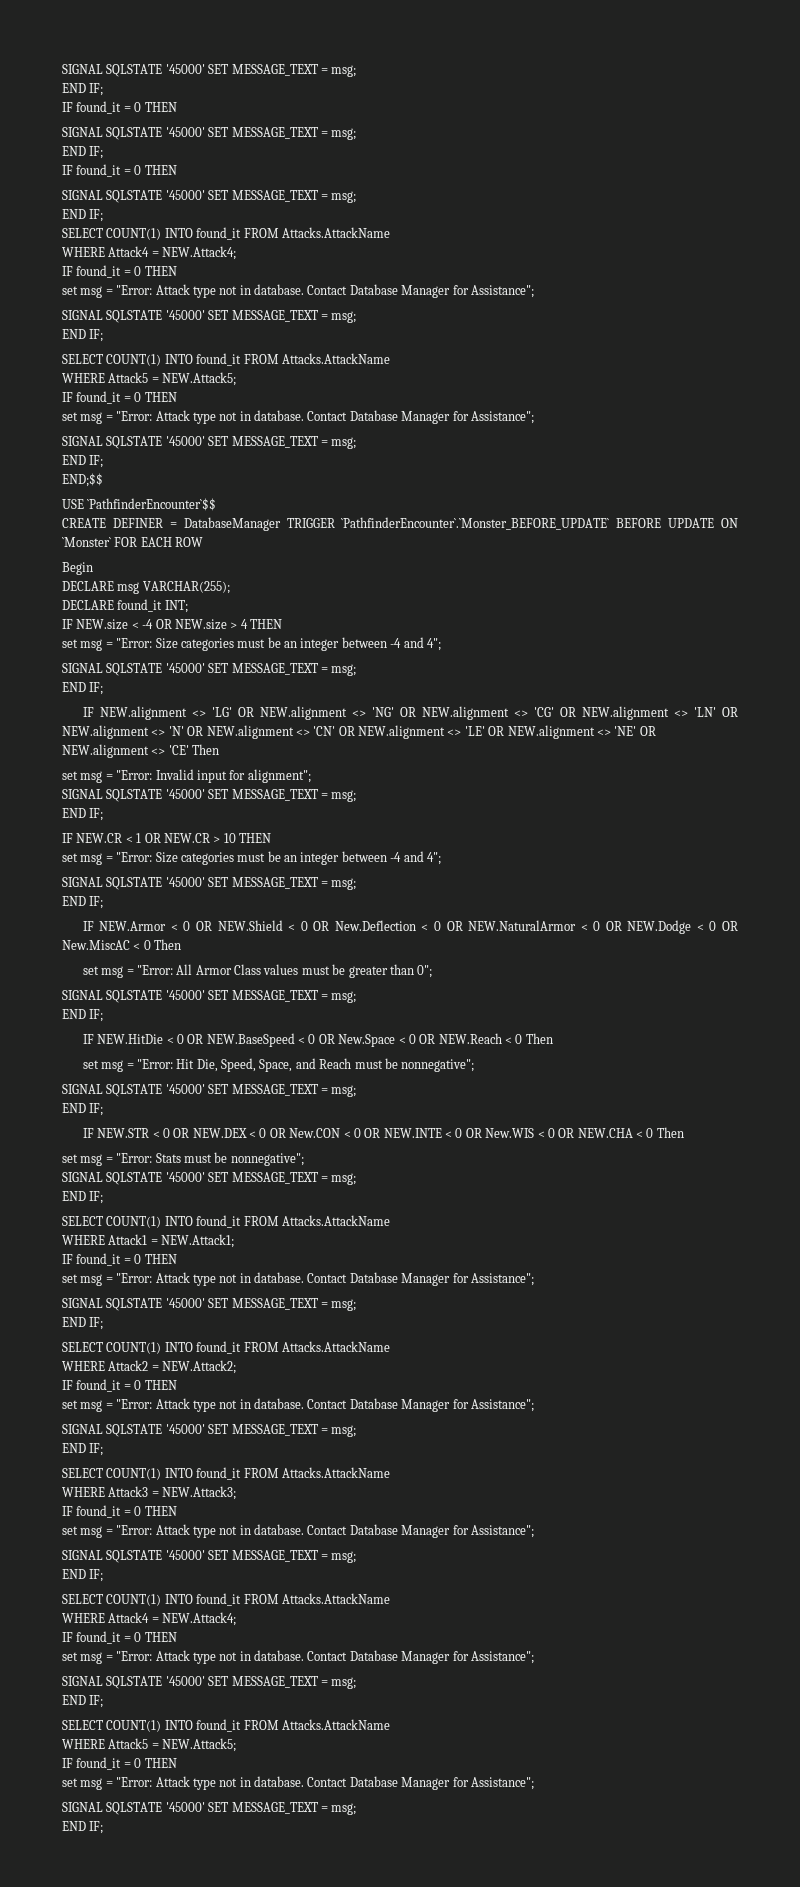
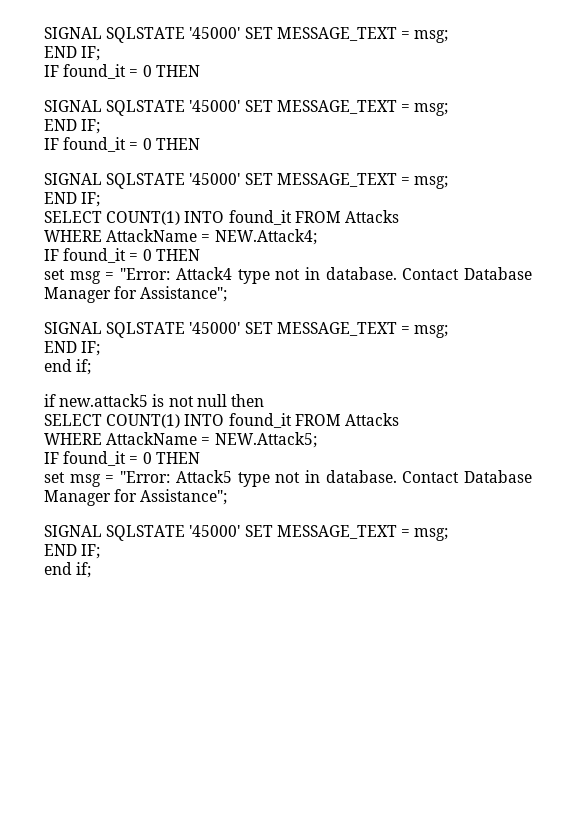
[281,227,390,238] [62,246,150,257] Attacks.AttackName // WHERE Attack4 -> [344,210,399,223] [44,229,198,242] Attacks // WHERE AttackName
[155,284,190,295] Attack -> [175,267,232,280] Attack4
[62,353,390,366] [62,372,149,383] // SELECT COUNT(1) INTO found_it FROM Attacks.AttackName // WHERE Attack5 -> [44,359,92,375] [44,394,264,407] [44,413,399,428] [44,432,198,445] // end if; // if new.attack5 is not null then // SELECT COUNT(1) INTO found_it FROM Attacks // WHERE AttackName
[155,410,190,421] Attack -> [175,470,232,483] Attack5
[62,473,103,487] [62,498,217,511] [62,517,738,531] [62,537,204,547] [62,562,93,575] [62,581,230,594] [62,599,188,613] [62,619,282,630] [62,637,441,651] [62,663,357,676] [62,682,104,695] [82,706,738,720] [62,725,656,739] [62,744,220,758] [62,769,311,783] [62,789,357,802] [62,808,104,821] [62,833,271,843] [62,851,441,865] [62,877,357,890] [62,896,104,909] [82,920,738,934] [62,939,182,950] [82,964,433,978] [62,990,357,1003] [62,1009,104,1022] [82,1033,553,1047] [82,1058,475,1072] [62,1084,357,1097] [62,1103,104,1116] [82,1127,684,1138] [62,1152,304,1166] [62,1172,357,1185] [62,1191,104,1204] [62,1215,390,1228] [62,1234,235,1248] [62,1253,177,1266] [62,1272,534,1286] [62,1298,357,1311] [62,1317,104,1330] [62,1341,390,1354] [62,1360,237,1374] [62,1379,177,1392] [62,1398,534,1412] [62,1424,357,1437] [62,1443,104,1456] [62,1467,390,1480] [62,1486,237,1500] [62,1505,177,1518] [62,1524,534,1538] [62,1550,357,1563] [62,1569,104,1582] [62,1593,390,1606] [62,1612,237,1626] [62,1631,177,1644] [62,1650,534,1664] [62,1676,357,1689] [62,1695,104,1708] [62,1719,390,1732] [62,1738,237,1752] [62,1757,177,1770] [62,1776,534,1790] [62,1802,357,1815] [62,1821,104,1834] END;$$ // USE `PathfinderEncounter`$$ // CREATE DEFINER = DatabaseManager TRIGGER `PathfinderEncounter`.`Monster_BEFORE_UPDATE` BEFORE UPDATE ON `Monster` FOR EACH ROW // Begin // DECLARE msg VARCHAR(255); // DECLARE found_it INT; // IF NEW.size < -4 OR NEW.size > 4 THEN // set msg = "Error: Size categories must be an integer between -4 and 4"; // SIGNAL SQLSTATE '45000' SET MESSAGE_TEXT = msg; // END IF; // IF NEW.alignment <> 'LG' OR NEW.alignment <> 'NG' OR NEW.alignment <> 'CG' OR NEW.alignment <> 'LN' OR NEW.alignment <> 'N' OR NEW.alignment <> 'CN' OR NEW.alignment <> 'LE' OR NEW.alignment <> 'NE' OR NEW.alignment <> 'CE' Then // set msg = "Error: Invalid input for alignment"; // SIGNAL SQLSTATE '45000' SET MESSAGE_TEXT = msg; // END IF; // IF NEW.CR < 1 OR NEW.CR > 10 THEN // set msg = "Error: Size categories must be an integer between -4 and 4"; // SIGNAL SQLSTATE '45000' SET MESSAGE_TEXT = msg; // END IF; // IF NEW.Armor < 0 OR NEW.Shield < 0 OR New.Deflection < 0 OR NEW.NaturalArmor < 0 OR NEW.Dodge < 0 OR New.MiscAC < 0 Then // set msg = "Error: All Armor Class values must be greater than 0"; // SIGNAL SQLSTATE '45000' SET MESSAGE_TEXT = msg; // END IF; // IF NEW.HitDie < 0 OR NEW.BaseSpeed < 0 OR New.Space < 0 OR NEW.Reach < 0 Then // set msg = "Error: Hit Die, Speed, Space, and Reach must be nonnegative"; // SIGNAL SQLSTATE '45000' SET MESSAGE_TEXT = msg; // END IF; // IF NEW.STR < 0 OR NEW.DEX < 0 OR New.CON < 0 OR NEW.INTE < 0 OR New.WIS < 0 OR NEW.CHA < 0 Then // set msg = "Error: Stats must be nonnegative"; // SIGNAL SQLSTATE '45000' SET MESSAGE_TEXT = msg; // END IF; // SELECT COUNT(1) INTO found_it FROM Attacks.AttackName // WHERE Attack1 = NEW.Attack1; // IF found_it = 0 THEN // set msg = "Error: Attack type not in database. Contact Database Manager for Assistance"; // SIGNAL SQLSTATE '45000' SET MESSAGE_TEXT = msg; // END IF; // SELECT COUNT(1) INTO found_it FROM Attacks.AttackName // WHERE Attack2 = NEW.Attack2; // IF found_it = 0 THEN // set msg = "Error: Attack type not in database. Contact Database Manager for Assistance"; // SIGNAL SQLSTATE '45000' SET MESSAGE_TEXT = msg; // END IF; // SELECT COUNT(1) INTO found_it FROM Attacks.AttackName // WHERE Attack3 = NEW.Attack3; // IF found_it = 0 THEN // set msg = "Error: Attack type not in database. Contact Database Manager for Assistance"; // SIGNAL SQLSTATE '45000' SET MESSAGE_TEXT = msg; // END IF; // SELECT COUNT(1) INTO found_it FROM Attacks.AttackName // WHERE Attack4 = NEW.Attack4; // IF found_it = 0 THEN // set msg = "Error: Attack type not in database. Contact Database Manager for Assistance"; // SIGNAL SQLSTATE '45000' SET MESSAGE_TEXT = msg; // END IF; // SELECT COUNT(1) INTO found_it FROM Attacks.AttackName // WHERE Attack5 = NEW.Attack5; // IF found_it = 0 THEN // set msg = "Error: Attack type not in database. Contact Database Manager for Assistance"; // SIGNAL SQLSTATE '45000' SET MESSAGE_TEXT = msg; // END IF; -> [44,562,92,578] end if;

